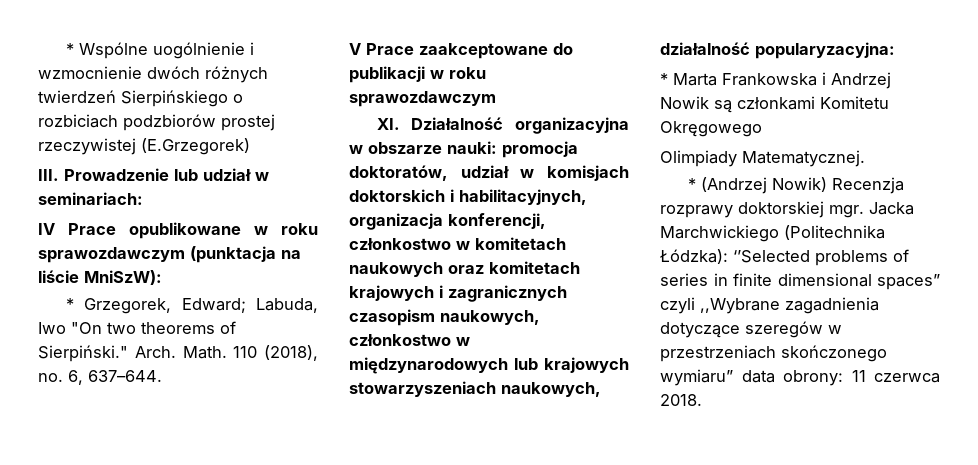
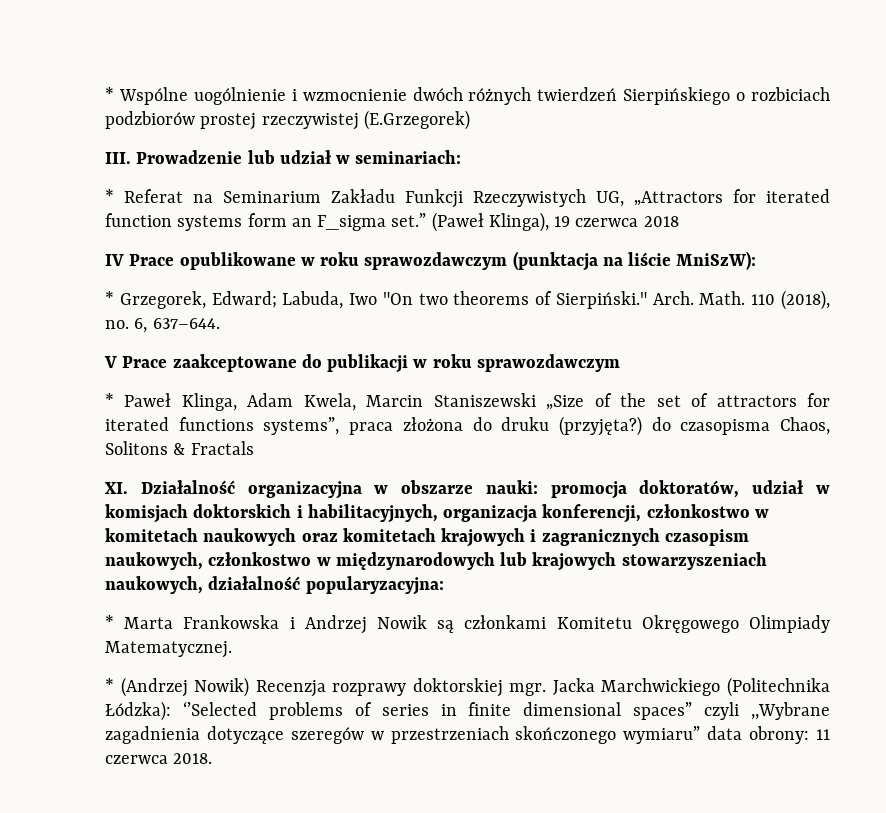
(143, 198) none -> [105,189,830,208] [105,212,679,232] // * Referat na Seminarium Zakładu Funkcji Rzeczywistych UG, „Attractors for iterated function systems form an F_sigma set.” (Paweł Klinga), 19 czerwca 2018
(496, 99) none -> [105,393,830,411] [105,416,830,436] [105,441,254,455] // * Paweł Klinga, Adam Kwela, Marcin Staniszewski „Size of the set of attractors for iterated functions systems”, praca złożona do druku (przyjęta?) do czasopisma Chaos, Solitons & Fractals
(762, 129) // -> (739, 624) none

